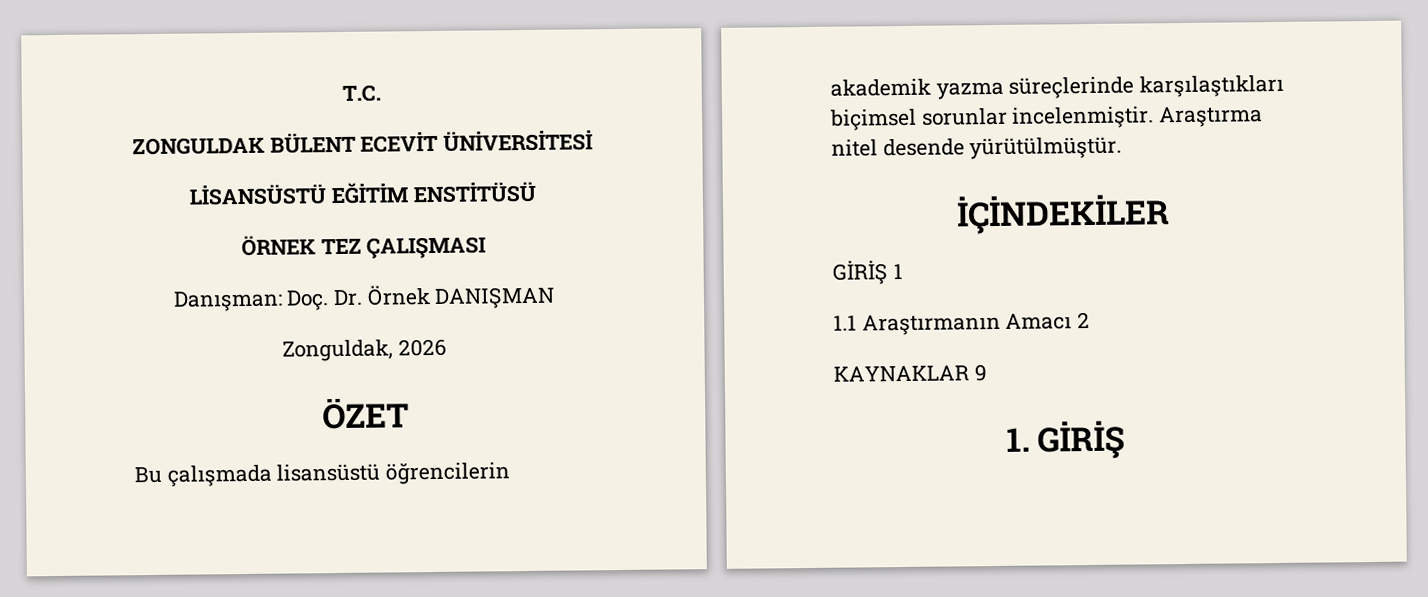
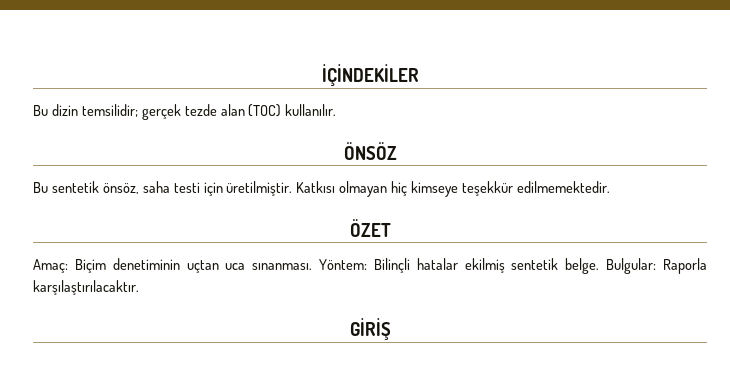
[342,84,381,102] [131,130,594,156] [189,181,536,206] [240,235,487,259] [172,285,556,312] [282,338,447,362] [322,397,409,430] [134,462,511,487] [830,74,1285,100] [829,106,1264,131] [831,136,1123,160] [956,194,1170,235] [832,260,903,285] [833,311,1091,336] [833,364,987,382] [1005,427,1030,452] T.C. // ZONGULDAK BÜLENT ECEVİT ÜNİVERSİTESİ // LİSANSÜSTÜ EĞİTİM ENSTİTÜSÜ // ÖRNEK TEZ ÇALIŞMASI // Danışman: Doç. Dr. Örnek DANIŞMAN // Zonguldak, 2026 // ÖZET // Bu çalışmada lisansüstü öğrencilerin akademik yazma süreçlerinde karşılaştıkları biçimsel sorunlar incelenmiştir. Araştırma nitel desende yürütülmüştür. // İÇİNDEKİLER // GİRİŞ 1 // 1.1 Araştırmanın Amacı 2 // KAYNAKLAR 9 // 1. -> [321,64,419,86] [33,104,337,120] [343,142,397,160] [33,181,610,197] [349,219,391,237] [33,258,707,274] [33,280,139,295] İÇİNDEKİLER // Bu dizin temsilidir; gerçek tezde alan (TOC) kullanılır. // ÖNSÖZ // Bu sentetik önsöz, saha testi için üretilmiştir. Katkısı olmayan hiç kimseye teşekkür edilmemektedir. // ÖZET // Amaç: Biçim denetiminin uçtan uca sınanması. Yöntem: Bilinçli hatalar ekilmiş sentetik belge. Bulgular: Raporla karşılaştırılacaktır. //

